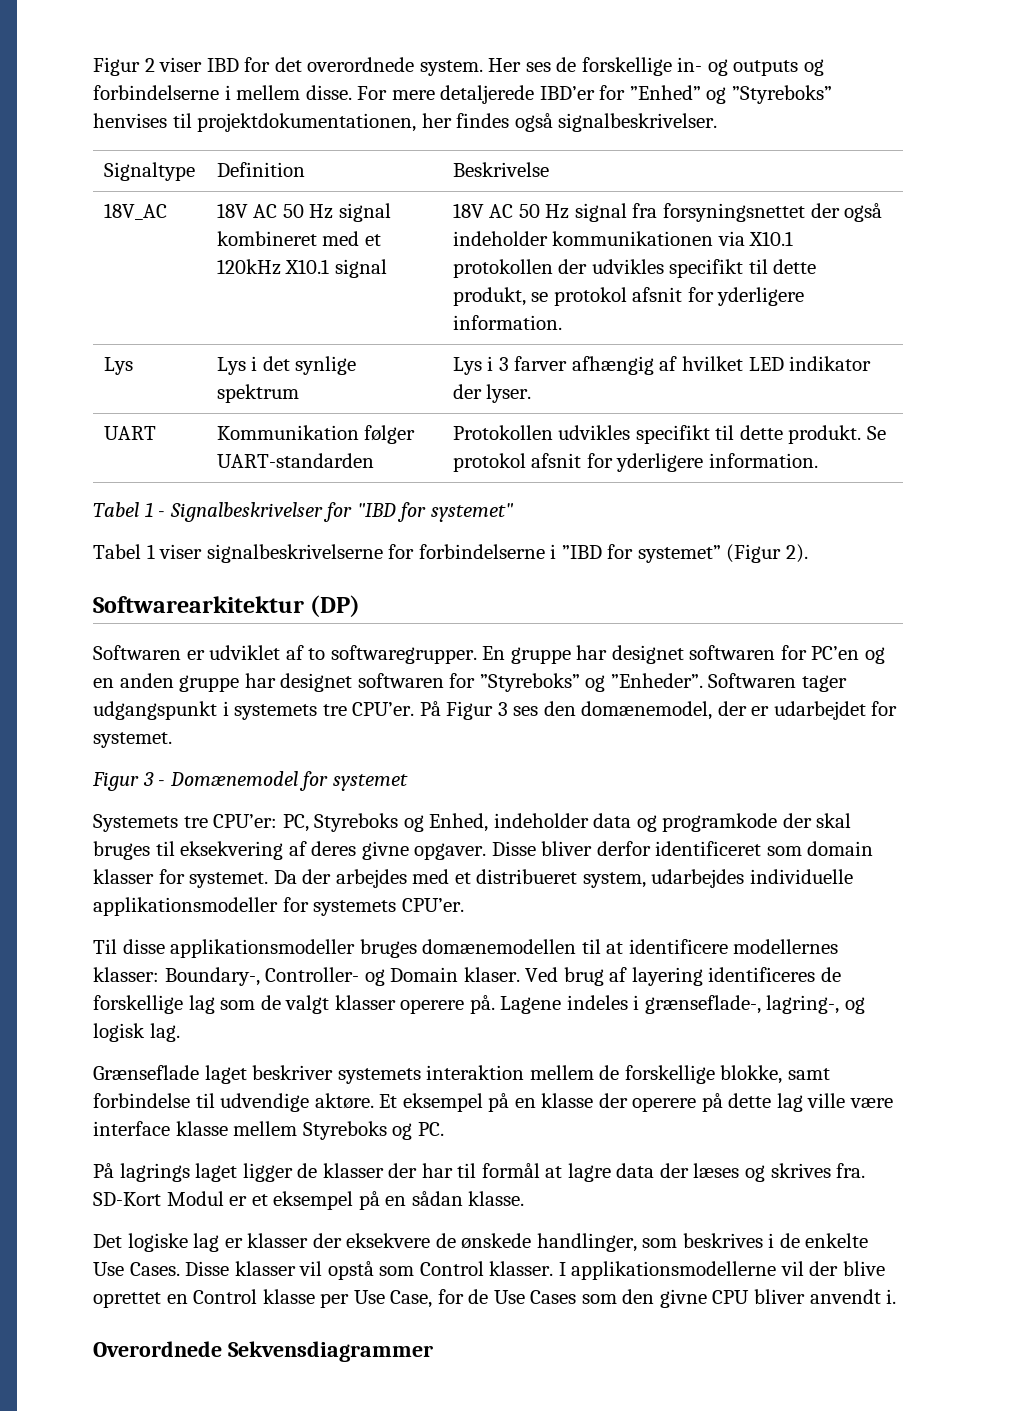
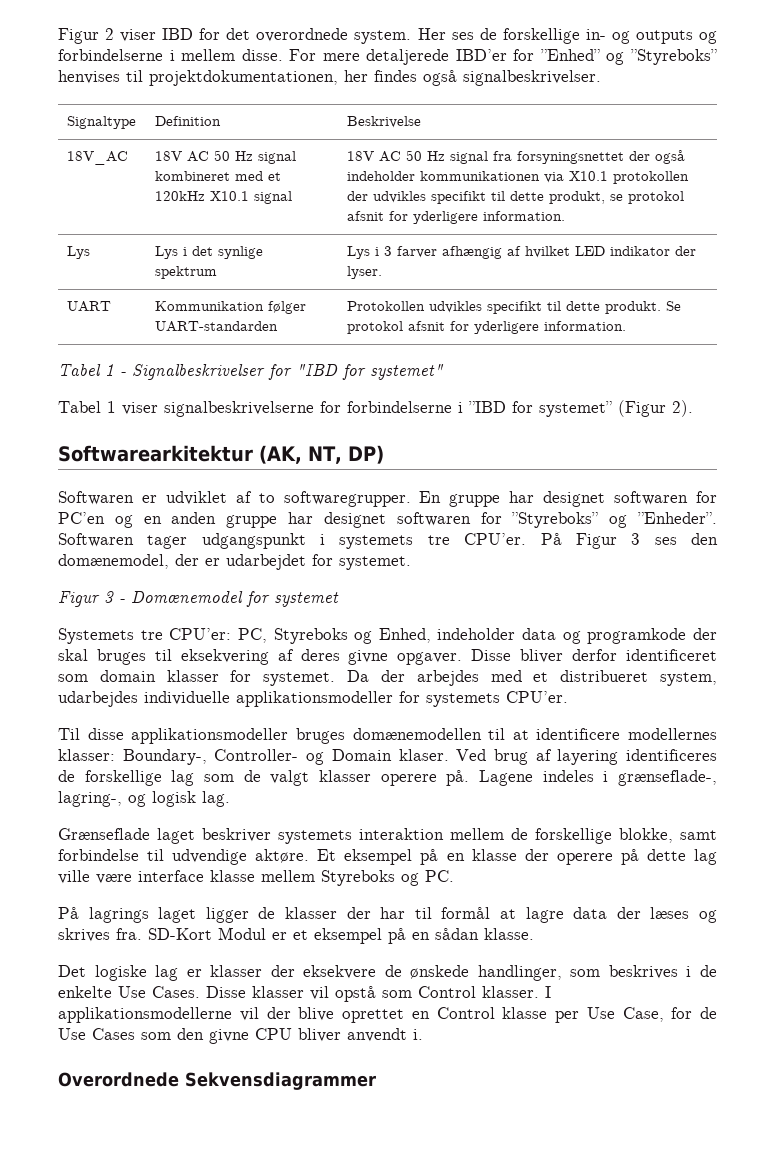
[310,595,361,617] (DP) -> [259,445,384,464] (AK, NT, DP)

